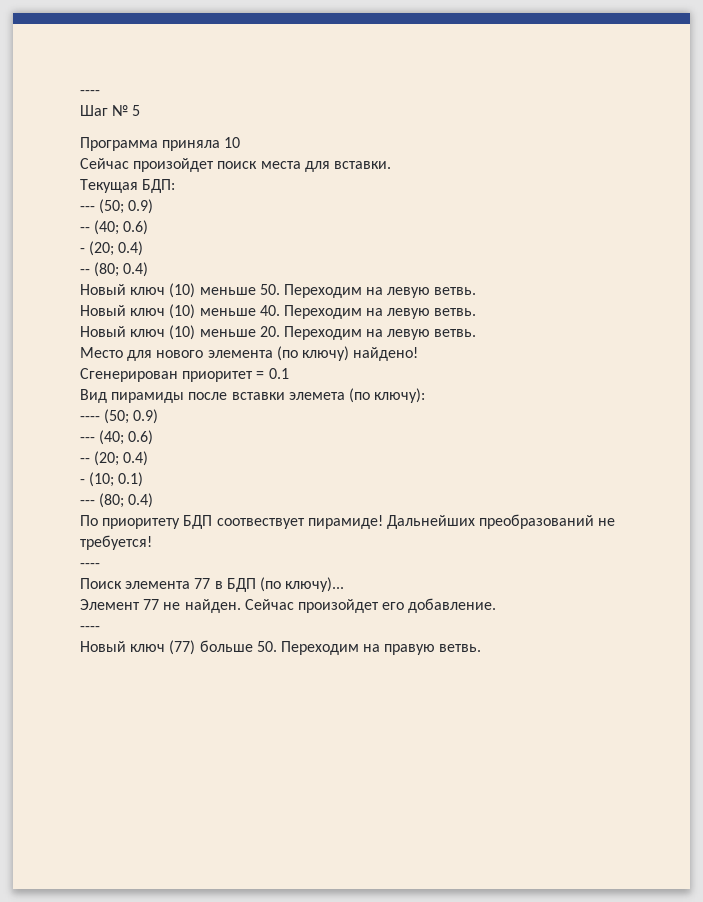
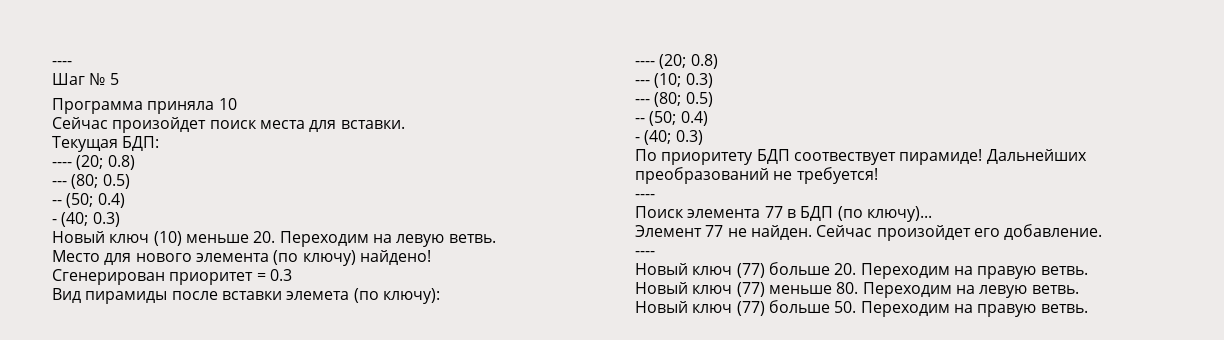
[80,199,154,214] [80,220,149,235] [80,241,144,256] [80,262,149,277] [80,283,477,298] [80,304,477,319] // --- (50; 0.9) // -- (40; 0.6) // - (20; 0.4) // -- (80; 0.4) // Новый ключ (10) меньше 50. Переходим на левую ветвь. // Новый ключ (10) меньше 40. Переходим на левую ветвь. -> [52,155,135,170] [52,174,130,189] [52,193,125,208] [52,212,120,227] // ---- (20; 0.8) // --- (80; 0.5) // -- (50; 0.4) // - (40; 0.3)
[268,368,289,379] 0.1 -> [269,269,292,281] 0.3
[104,409,159,424] [80,430,154,445] [80,451,149,466] [80,472,144,487] [80,493,154,508] (50; 0.9) // --- (40; 0.6) // -- (20; 0.4) // - (10; 0.1) // --- (80; 0.4) -> [659,54,718,69] [635,73,713,88] [635,92,713,107] [635,111,708,126] [635,130,703,145] (20; 0.8) // --- (10; 0.3) // --- (80; 0.5) // -- (50; 0.4) // - (40; 0.3)
(100, 628) none -> [635,262,1088,279] [635,282,1079,298] // Новый ключ (77) больше 20. Переходим на правую ветвь. // Новый ключ (77) меньше 80. Переходим на левую ветвь.

